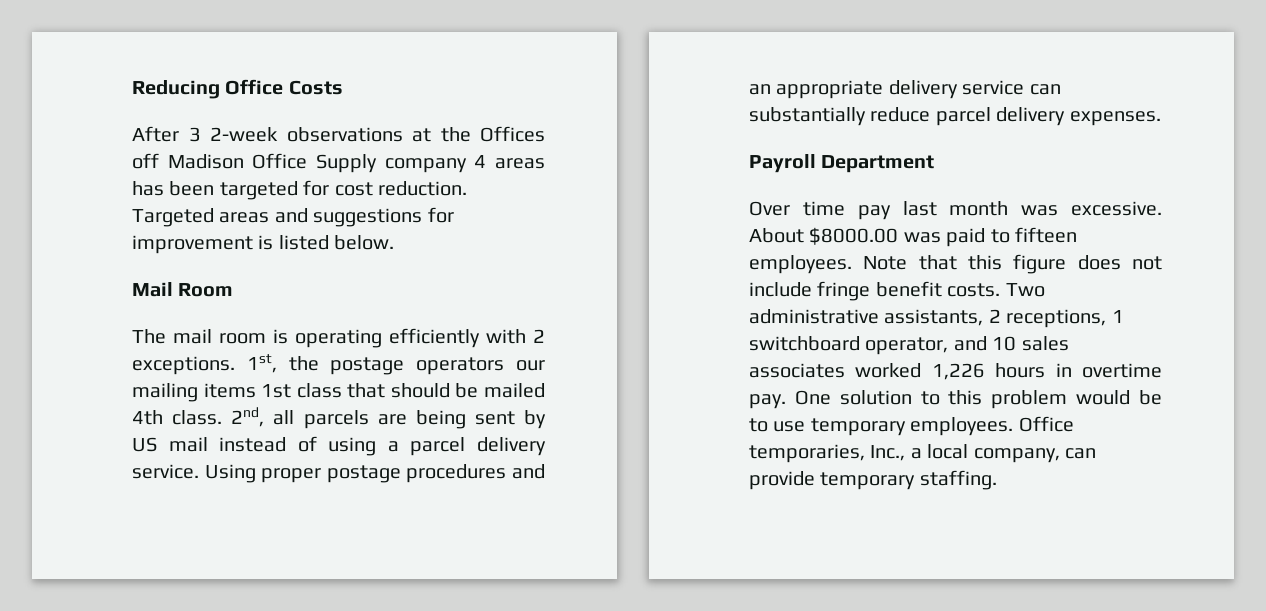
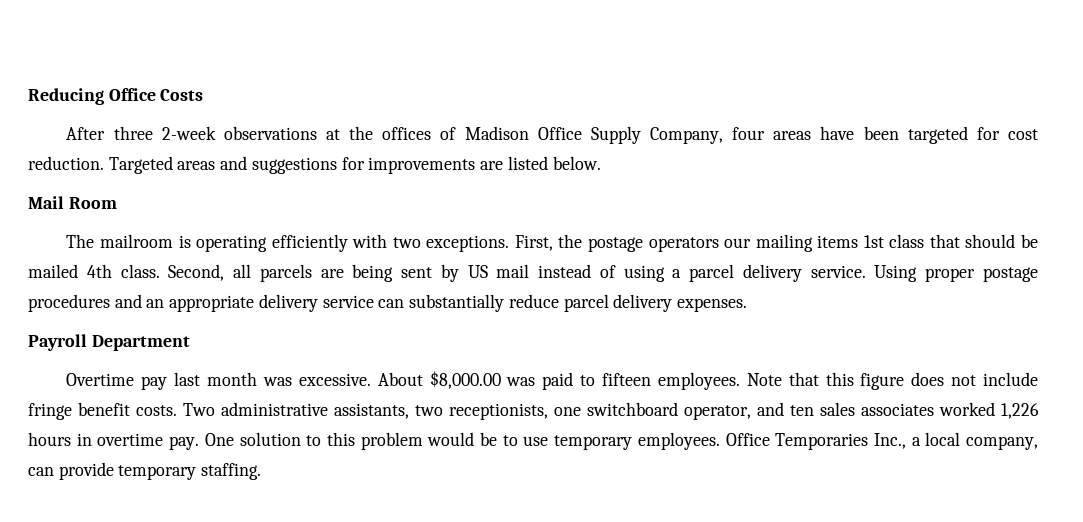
[188,127,201,142] 3 -> [113,126,153,140] three
[480,126,545,142] [132,153,159,169] Offices off -> [382,127,457,140] offices of
[384,155,545,173] [132,181,164,196] company 4 areas has -> [650,126,855,144] Company, four areas have
[132,235,274,254] improvement is -> [368,157,504,174] improvements are
[173,329,266,344] mail room -> [100,234,174,248] mailroom
[533,329,545,343] [132,354,277,375] 2 exceptions. 1st, -> [392,235,553,252] two exceptions. First,
[231,407,265,427] 2nd, -> [168,264,225,281] Second,
[749,201,845,216] Over time -> [66,373,135,386] Overtime
[809,227,899,245] $8000.00 -> [429,371,501,389] $8,000.00
[988,309,1124,328] 2 receptions, 1 -> [415,403,581,420] two receptionists, one
[992,336,1017,351] 10 -> [790,405,814,416] ten
[749,444,865,463] temporaries, -> [775,433,869,450] Temporaries

